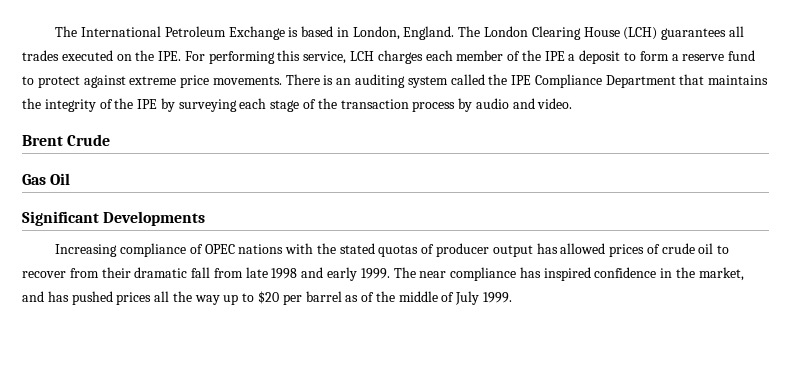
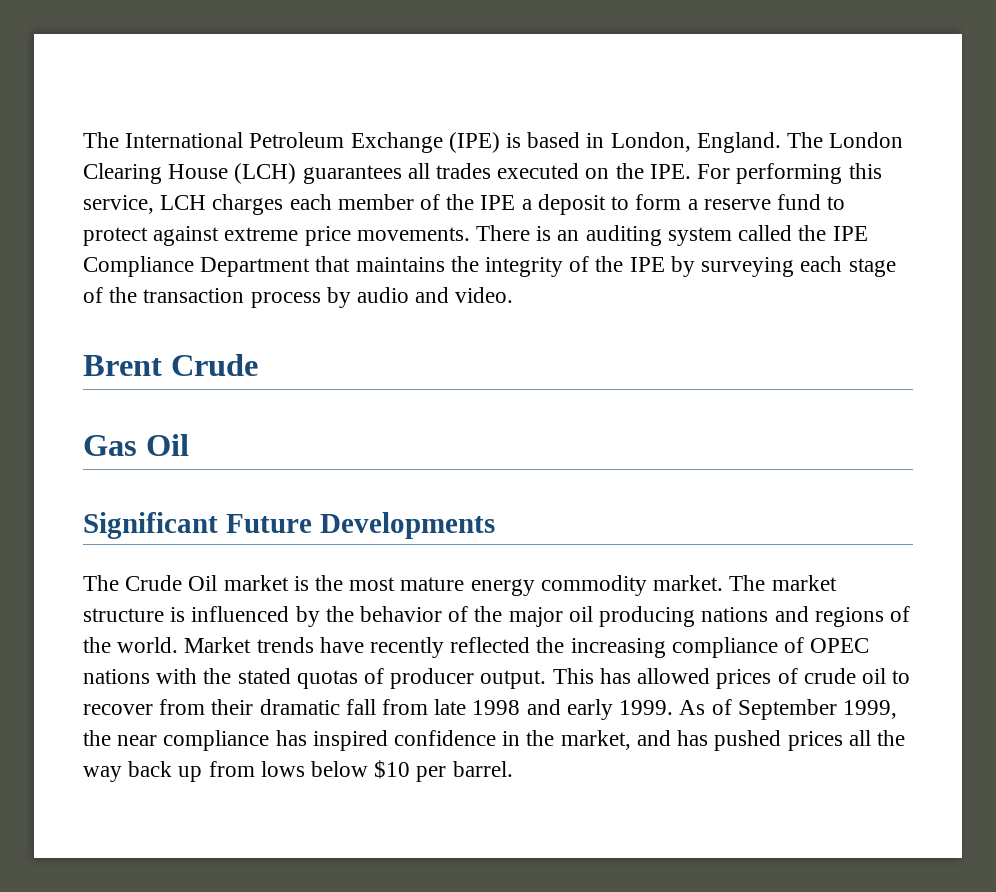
(285, 33) none -> [448,132,500,153] (IPE)
(99, 218) none -> [225,514,312,533] Future
[55,244,118,257] Increasing -> [83,575,837,596] [83,606,910,627] [83,637,666,658] The Crude Oil market is the most mature energy commodity market. The market structure is influenced by the behavior of the major oil producing nations and regions of the world. Market trends have recently reflected the increasing
[492,245,533,257] output -> [480,668,594,689] output. This
[393,267,416,278] The -> [679,699,897,720] [83,730,111,746] As of September 1999, the
[223,291,513,305] up to $20 per barrel as of the middle of July 1999. -> [128,760,513,782] back up from lows below $10 per barrel.

